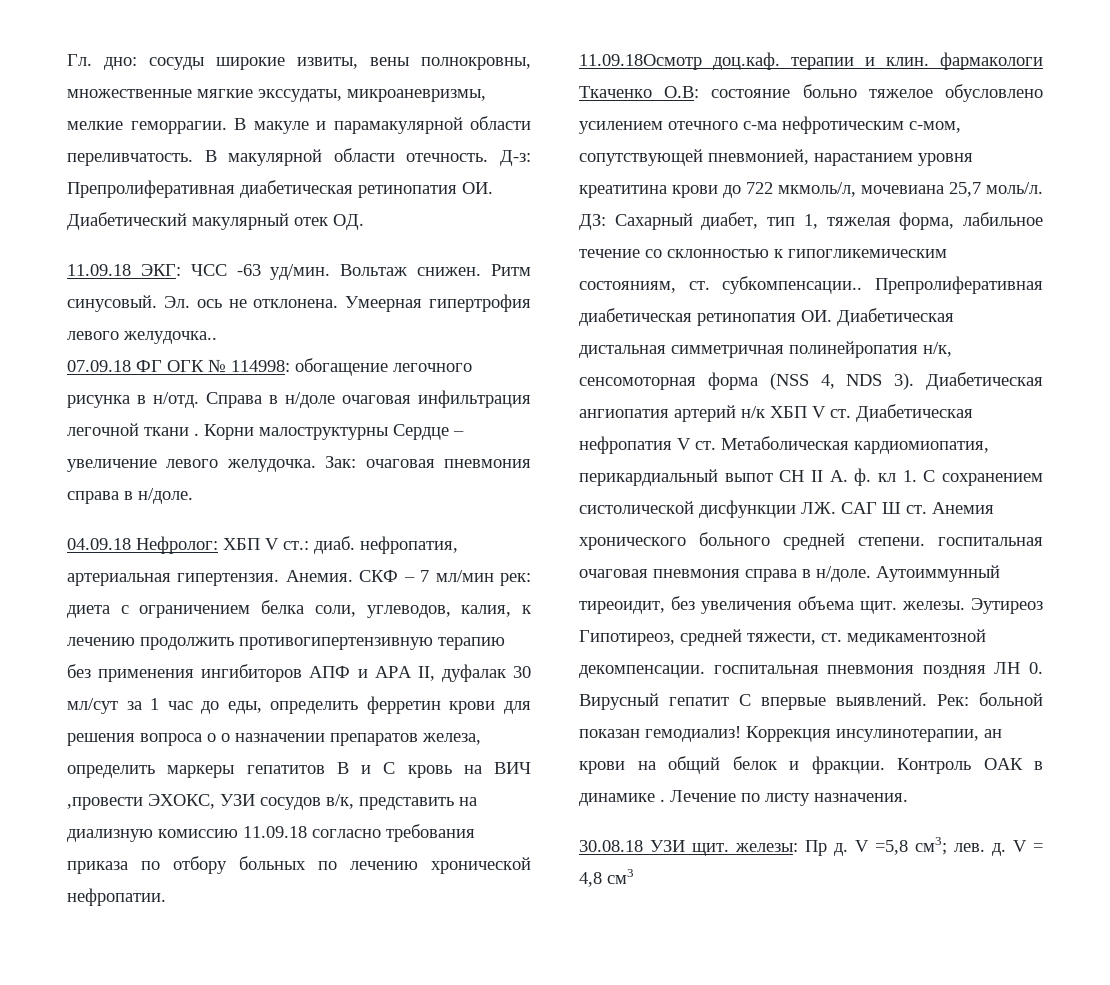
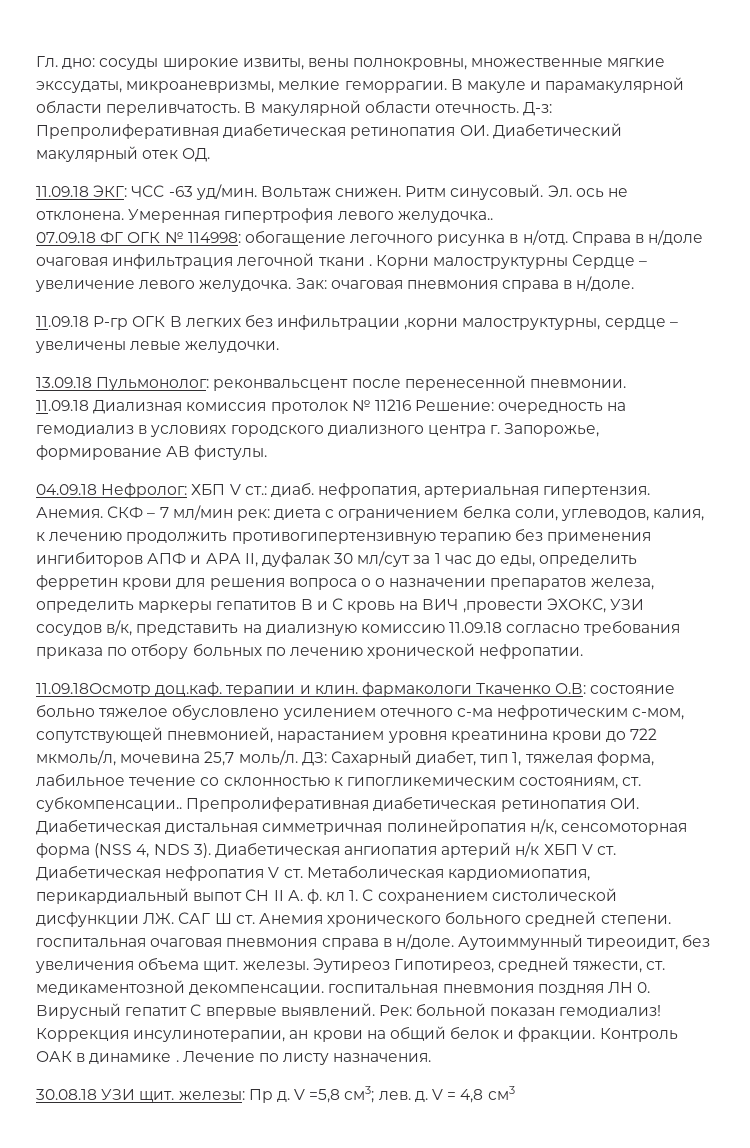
[345,296,423,312] Умеерная -> [128,209,221,223] Умеренная
(193, 496) none -> [36,314,678,330] [35,341,280,353] [36,375,626,391] [36,399,627,414] [36,423,600,437] [36,445,268,460] // 11.09.18 Р-гр ОГК В легких без инфильтрации ,корни малоструктурны, сердце – увеличены левые желудочки. // 13.09.18 Пульмонолог: реконвальсцент после перенесенной пневмонии. // 11.09.18 Диализная комиссия протолок № 11216 Решение: очередность на гемодиализ в условиях городского диализного центра г. Запорожье, формирование АВ фистулы.
[579,185,667,198] креатитина -> [450,731,548,743] креатинина
[861,185,944,194] мочевиана -> [120,754,201,763] мочевина

